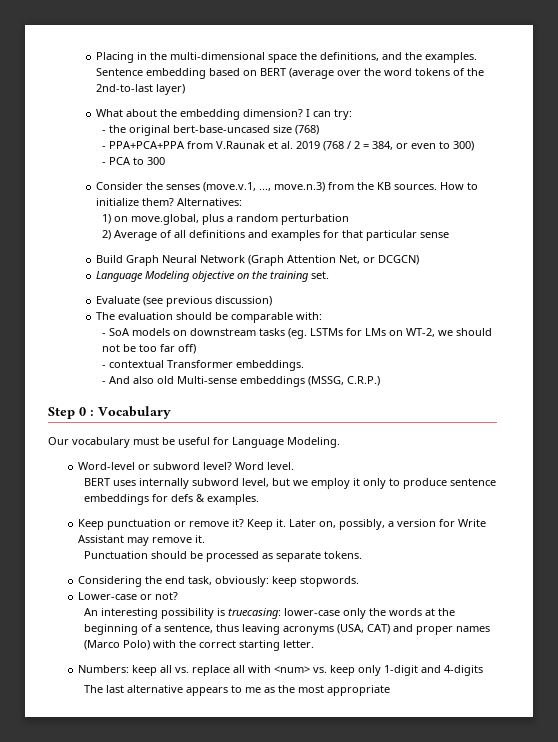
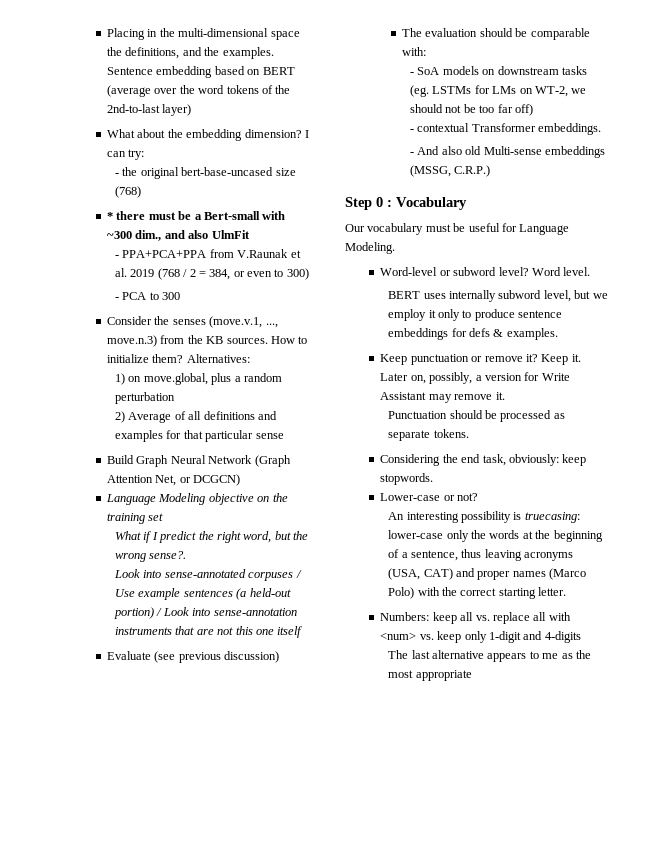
(319, 130) none -> [107,211,286,220] [107,230,250,241] // * there must be a Bert-small with ~300 dim., and also UlmFit
[310,271,329,279] set. -> [148,513,164,521] [115,531,309,543] [115,551,187,562] [114,569,302,581] [115,588,291,600] [114,607,297,619] [115,626,303,638] set // What if I predict the right word, but the wrong sense?. // Look into sense-annotated corpuses / Use example sentences (a held-out portion) / Look into sense-annotation instruments that are not this one itself

